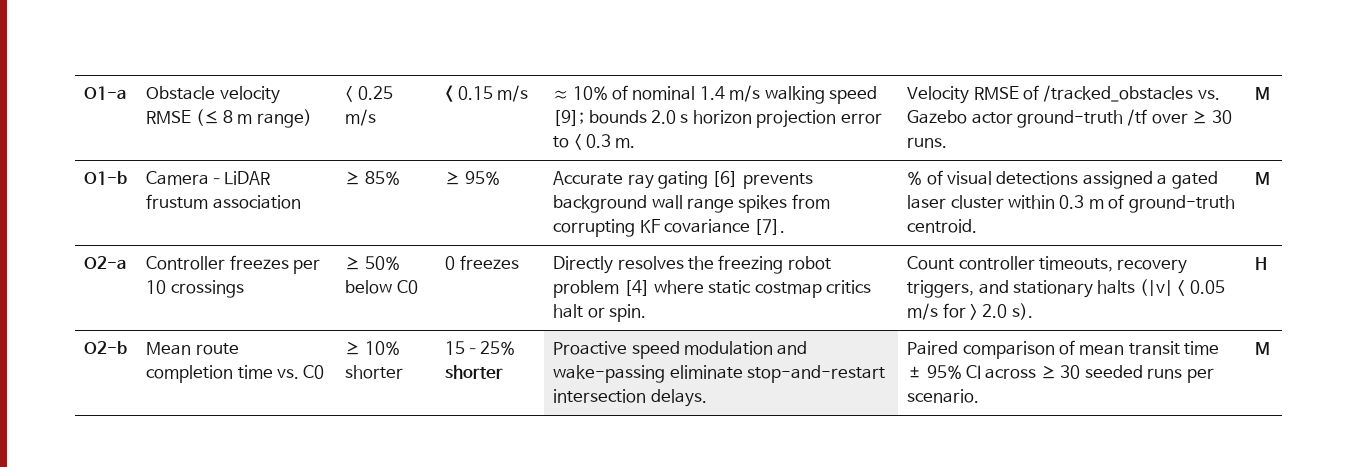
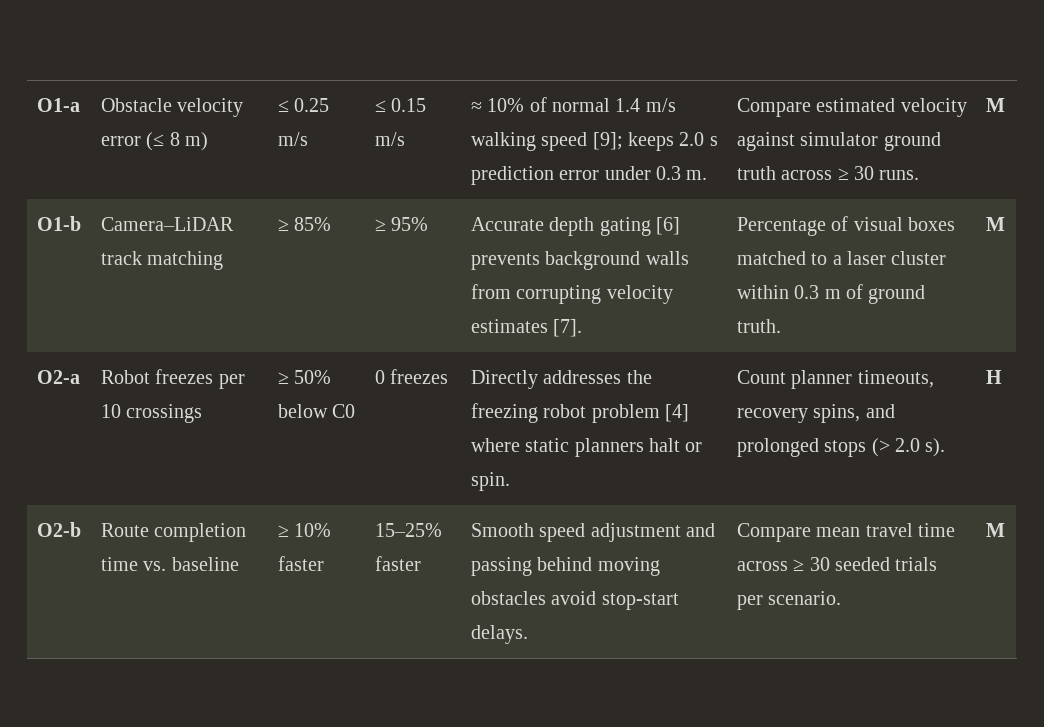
[146,110,192,124] RMSE -> [100,136,141,146] error
[237,109,312,128] [345,86,354,102] m range) | < -> [184,132,208,151] [277,100,289,112] m) | ≤
[445,85,454,102] < -> [374,100,386,112] ≤
[632,86,696,100] nominal -> [551,98,610,112] normal
[588,110,647,124] bounds -> [627,132,674,151] keeps
[692,110,882,128] [553,134,636,150] [907,85,1220,104] [907,109,1188,128] horizon projection error to < 0.3 m. | Velocity RMSE of /tracked_obstacles vs. Gazebo actor ground-truth /tf over -> [470,166,708,185] [736,98,967,117] [736,132,941,151] [736,166,833,180] prediction error under 0.3 m. | Compare estimated velocity against simulator ground truth across
[146,194,301,209] frustum association -> [100,251,224,270] track matching
[627,174,654,189] ray -> [549,217,595,236] depth
[651,194,830,213] [553,219,750,237] wall range spikes from corrupting KF covariance -> [645,251,689,265] [470,284,673,304] [470,319,548,333] walls from corrupting velocity estimates
[907,171,923,185] % -> [736,217,826,236] Percentage
[996,171,1218,189] detections assigned a gated -> [907,217,955,231] [736,251,842,265] boxes matched to a
[1128,195,1235,213] [907,219,978,233] ground-truth centroid. -> [868,285,926,304] [736,319,781,333] ground truth.
[146,256,226,270] Controller -> [100,370,150,384] Robot
[617,256,684,270] resolves -> [543,370,622,384] addresses
[754,280,872,298] costmap critics -> [574,438,644,457] planners
[958,256,1035,270] controller -> [791,370,853,389] planner
[907,279,1225,298] [907,303,978,320] triggers, and stationary halts (|v| < 0.05 m/s for > -> [813,404,895,423] [736,438,890,457] spins, and prolonged stops (>
[146,342,239,355] Mean route -> [100,523,149,537] Route
[303,365,325,379] C0 -> [171,557,239,571] baseline
[345,365,404,379] shorter -> [277,556,324,571] faster
[445,365,504,379] [553,341,808,359] [553,365,885,383] [553,389,707,407] [907,340,1220,359] [907,365,981,379] shorter | Proactive speed modulation and wake-passing eliminate stop-and-restart intersection delays. | Paired comparison of mean transit time ± 95% CI -> [374,556,421,571] [470,523,715,542] [470,557,660,576] [470,591,679,610] [470,625,528,644] [736,523,955,542] faster | Smooth speed adjustment and passing behind moving obstacles avoid stop-start delays. | Compare mean travel time
[1147,368,1183,379] runs -> [895,557,938,571] trials

